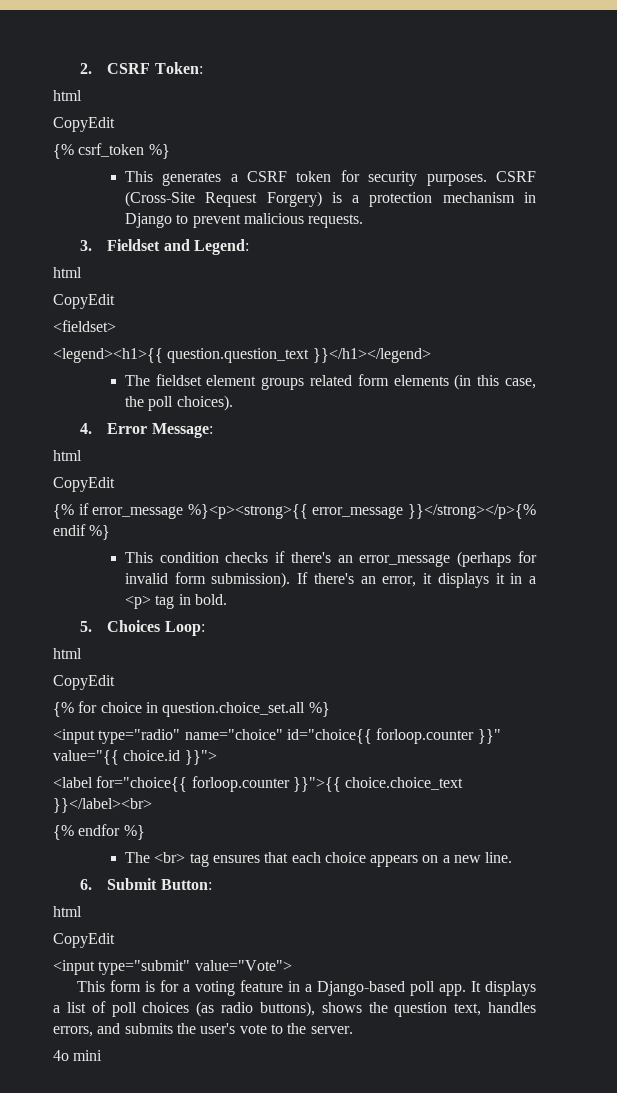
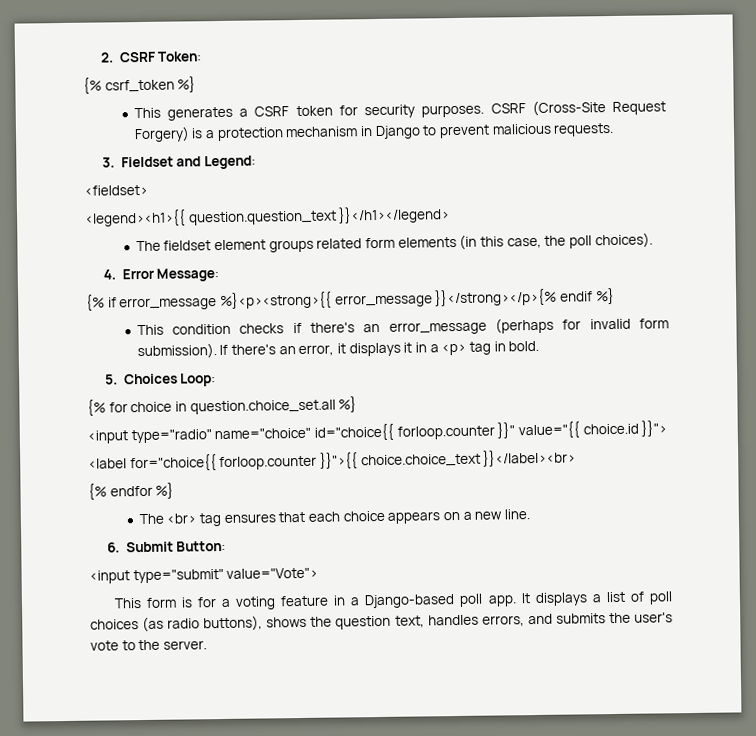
[53,90,82,101] [53,117,115,132] // html // CopyEdit -> (203, 56) none
[53,267,82,278] [53,294,115,309] // html // CopyEdit -> (257, 162) none
[53,450,82,461] [53,477,115,492] // html // CopyEdit -> (220, 275) none
[53,648,82,659] [53,675,115,690] // html // CopyEdit -> (217, 380) none
[53,906,82,917] [53,933,115,948] // html // CopyEdit -> (227, 546) none
[53,1050,103,1061] // 4o mini -> (207, 645) none

